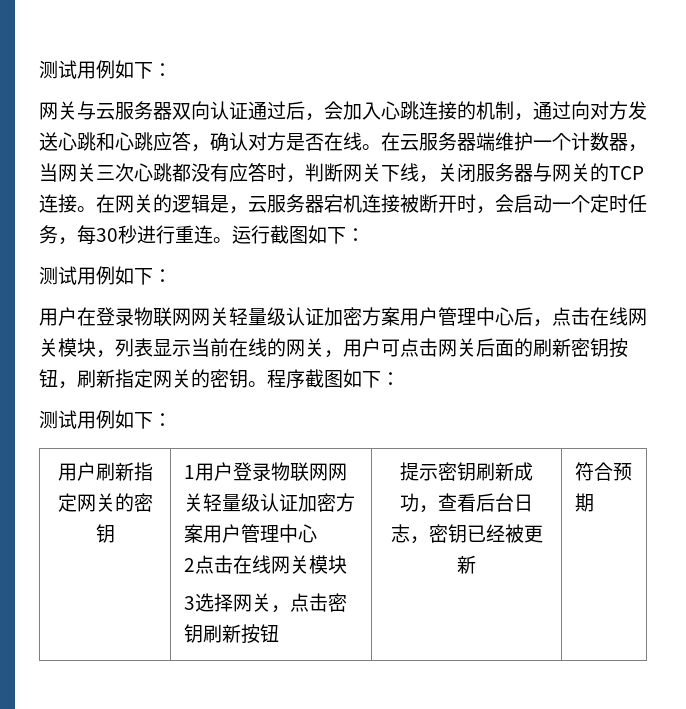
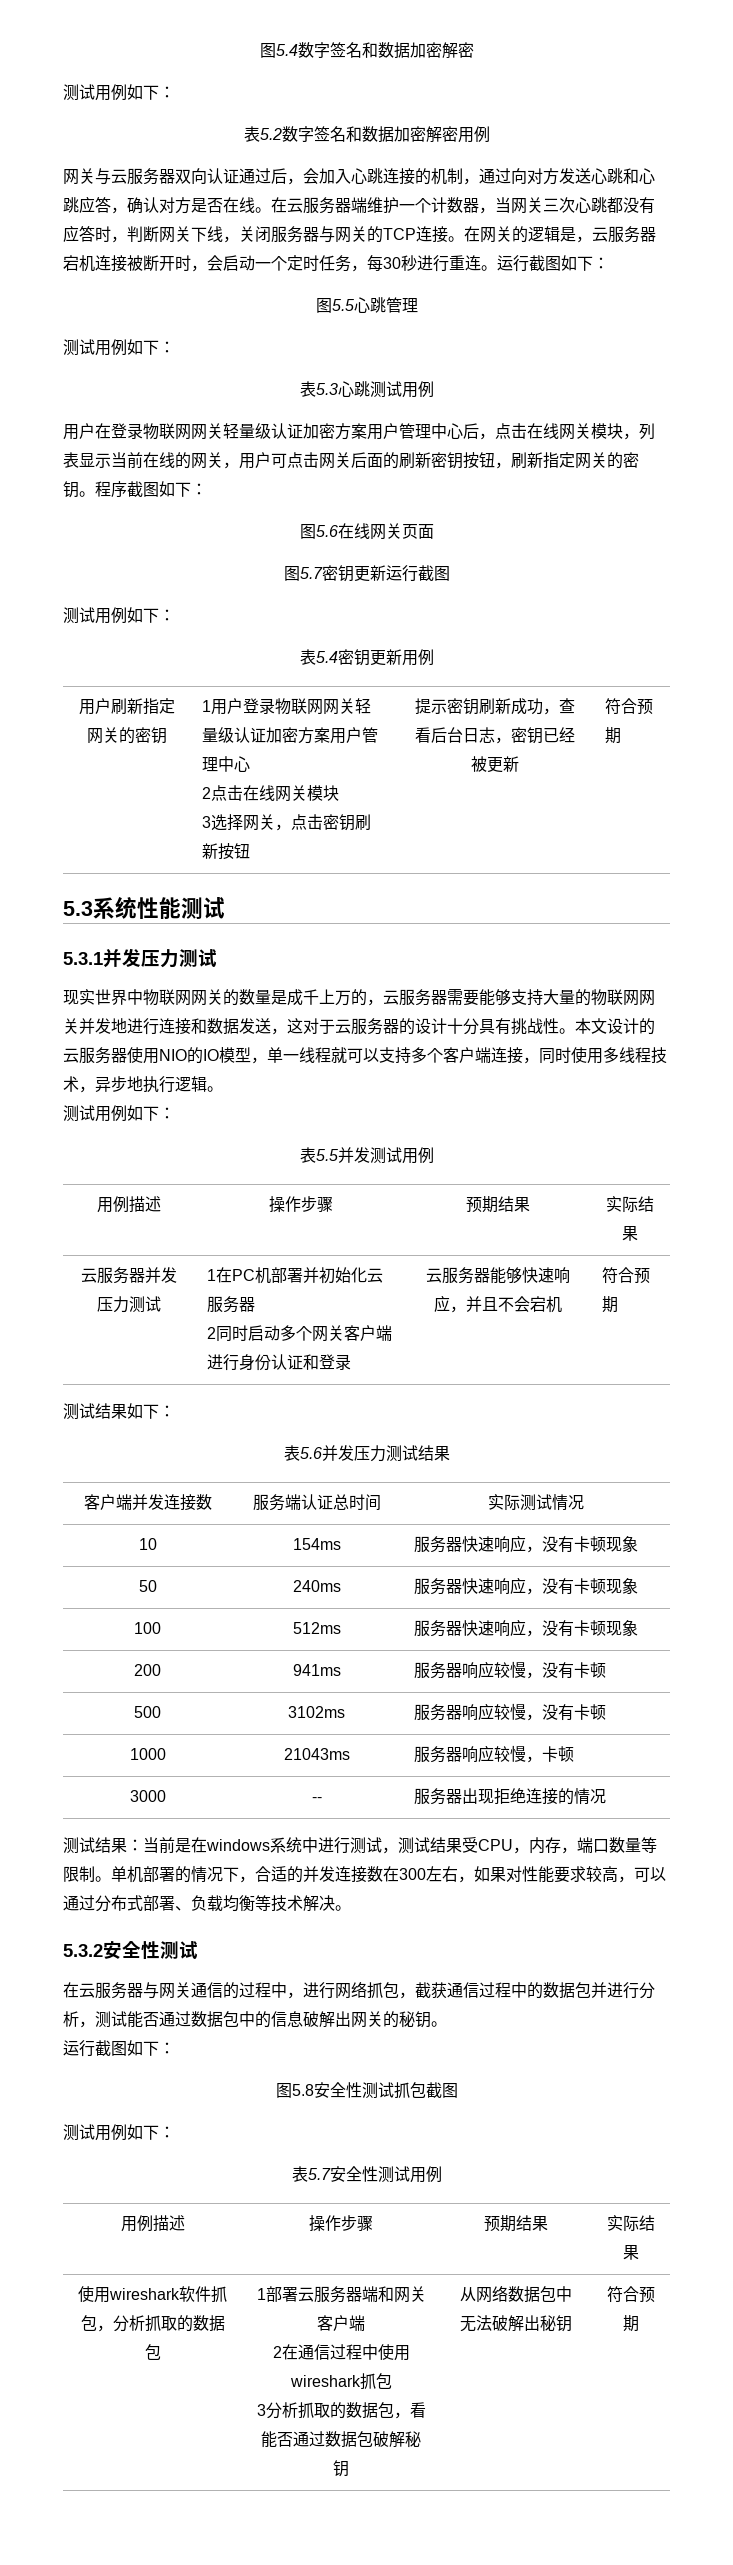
[39,60,172,79] 测试用例如下： -> [259,42,474,59] [63,84,175,101] [243,126,490,143] 图5.4数字签名和数据加密解密 // 测试用例如下： // 表5.2数字签名和数据加密解密用例
[39,266,172,285] // 测试用例如下： -> [315,297,418,313] [63,339,175,356] [299,381,434,398] // 图5.5心跳管理 // 测试用例如下： // 表5.3心跳测试用例
[39,410,172,429] // 测试用例如下： -> [299,523,434,540] [283,565,450,582] [63,607,175,624] [299,649,434,666] // 图5.6在线网关页面 // 图5.7密钥更新运行截图 // 测试用例如下： // 表5.4密钥更新用例
(595, 502) none -> [63,896,225,919] [63,948,217,968] [63,989,655,1006] [63,1018,655,1035] [63,1047,667,1064] [63,1076,223,1093] [63,1105,175,1122] [299,1147,434,1164] [97,1196,161,1213] [268,1196,333,1213] [466,1196,530,1213] [605,1196,654,1213] [621,1226,638,1241] [81,1267,177,1284] [97,1296,161,1313] [206,1267,383,1284] [206,1296,255,1313] [206,1325,392,1342] [206,1354,351,1371] [426,1267,570,1284] [434,1295,562,1313] [601,1267,650,1284] [601,1296,618,1313] [63,1403,175,1420] [283,1445,450,1462] [83,1494,212,1511] [252,1494,381,1511] [487,1494,584,1511] [138,1538,157,1550] [292,1538,341,1550] [413,1535,638,1553] [138,1580,157,1592] [292,1580,341,1592] [413,1577,638,1595] [134,1622,161,1634] [292,1622,341,1634] [413,1619,638,1637] [134,1664,161,1676] [292,1664,341,1676] [413,1661,606,1679] [134,1706,161,1718] [288,1706,345,1718] [413,1703,606,1721] [129,1748,166,1760] [283,1748,350,1760] [413,1745,574,1763] [129,1790,166,1802] [311,1797,322,1802] [413,1788,606,1805] [63,1837,657,1854] [63,1866,666,1883] [63,1895,351,1912] [63,1941,198,1959] [63,1981,655,1999] [63,2011,447,2028] [63,2040,175,2057] [275,2082,458,2099] [63,2124,175,2141] [291,2166,442,2183] [120,2215,185,2232] [309,2215,373,2232] [484,2215,548,2232] [606,2215,655,2232] [622,2245,639,2260] [78,2286,227,2303] [80,2315,225,2332] [144,2344,161,2360] [256,2286,426,2303] [317,2315,365,2331] [272,2344,410,2361] [289,2373,392,2390] [256,2402,426,2419] [261,2431,421,2448] [333,2460,349,2477] [460,2285,572,2303] [460,2315,572,2332] [606,2286,655,2303] [622,2315,639,2332] // 5.3系统性能测试 // 5.3.1并发压力测试 // 现实世界中物联网网关的数量是成千上万的，云服务器需要能够支持大量的物联网网关并发地进行连接和数据发送，这对于云服务器的设计十分具有挑战性。本文设计的云服务器使用NIO的IO模型，单一线程就可以支持多个客户端连接，同时使用多线程技术，异步地执行逻辑。 // 测试用例如下： // 表5.5并发测试用例 // 用例描述 | 操作步骤 | 预期结果 | 实际结果 // 云服务器并发压力测试 | 1在PC机部署并初始化云服务器 // 2同时启动多个网关客户端进行身份认证和登录 | 云服务器能够快速响应，并且不会宕机 | 符合预期 // 测试结果如下： // 表5.6并发压力测试结果 // 客户端并发连接数 | 服务端认证总时间 | 实际测试情况 // 10 | 154ms | 服务器快速响应，没有卡顿现象 // 50 | 240ms | 服务器快速响应，没有卡顿现象 // 100 | 512ms | 服务器快速响应，没有卡顿现象 // 200 | 941ms | 服务器响应较慢，没有卡顿 // 500 | 3102ms | 服务器响应较慢，没有卡顿 // 1000 | 21043ms | 服务器响应较慢，卡顿 // 3000 | -- | 服务器出现拒绝连接的情况 // 测试结果：当前是在windows系统中进行测试，测试结果受CPU，内存，端口数量等限制。单机部署的情况下，合适的并发连接数在300左右，如果对性能要求较高，可以通过分布式部署、负载均衡等技术解决。 // 5.3.2安全性测试 // 在云服务器与网关通信的过程中，进行网络抓包，截获通信过程中的数据包并进行分析，测试能否通过数据包中的信息破解出网关的秘钥。 // 运行截图如下： // 图5.8安全性测试抓包截图 // 测试用例如下： // 表5.7安全性测试用例 // 用例描述 | 操作步骤 | 预期结果 | 实际结果 // 使用wireshark软件抓包，分析抓取的数据包 | 1部署云服务器端和网关客户端 // 2在通信过程中使用wireshark抓包 // 3分析抓取的数据包，看能否通过数据包破解秘钥 | 从网络数据包中无法破解出秘钥 | 符合预期

